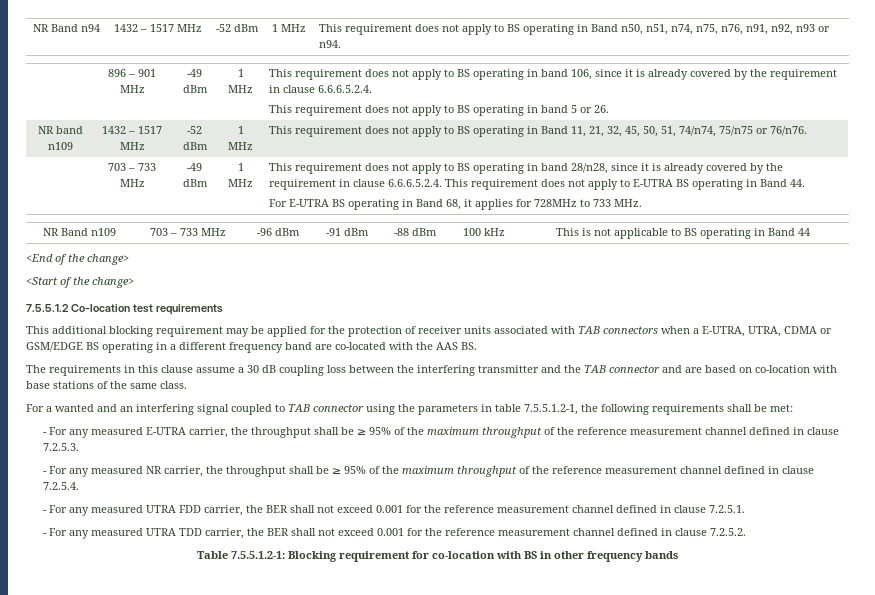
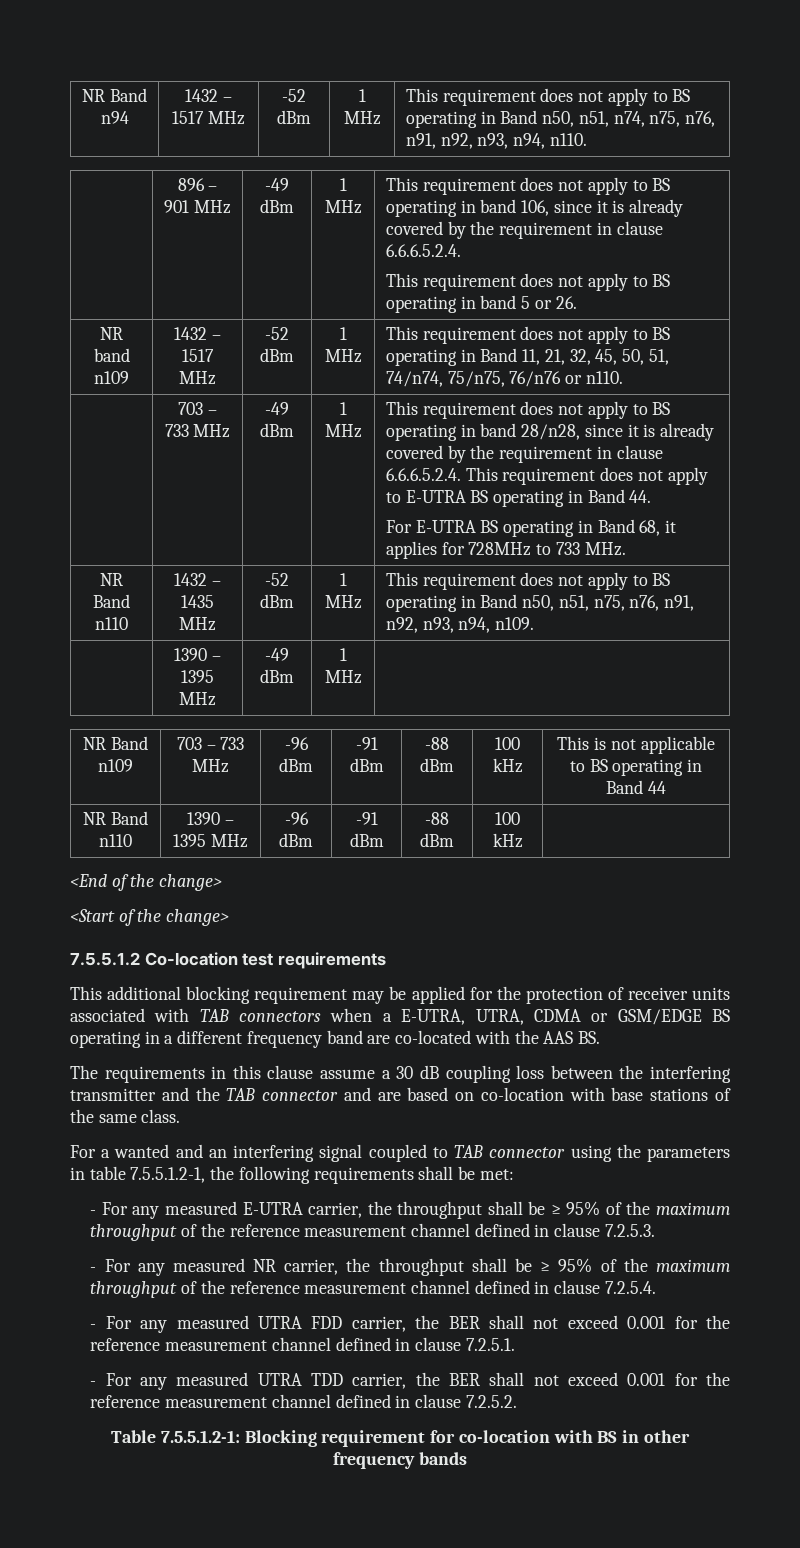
[795,24,830,32] [318,40,341,48] n93 or n94. -> [477,133,587,149] n93, n94, n110.
[718,126,807,136] 75/n75 or 76/n76. -> [447,371,623,387] 75/n75, 76/n76 or n110.
(642, 203) none -> [100,573,123,586] [93,594,130,608] [95,617,128,630] [174,573,221,586] [181,595,214,608] [179,617,216,631] [265,573,289,586] [260,594,294,608] [339,573,347,586] [324,595,362,609] [385,572,671,590] [385,594,694,612] [385,617,535,633] [174,648,221,661] [181,670,214,683] [179,692,216,706] [265,648,289,661] [260,669,294,683] [339,648,347,661] [324,670,362,684] // NR Band n110 | 1432 – 1435 MHz | -52 dBm | 1 MHz | This requirement does not apply to BS operating in Band n50, n51, n75, n76, n91, n92, n93, n94, n109. // | 1390 – 1395 MHz | -49 dBm | 1 MHz |
(810, 232) none -> [83,811,148,825] [99,834,132,847] [187,812,234,825] [173,834,248,848] [284,812,309,825] [279,833,313,847] [355,812,378,825] [349,833,384,847] [425,812,449,825] [420,833,454,847] [495,812,520,825] [492,833,523,848] // NR Band n110 | 1390 – 1395 MHz | -96 dBm | -91 dBm | -88 dBm | 100 kHz |

